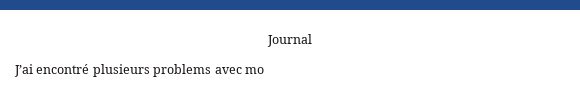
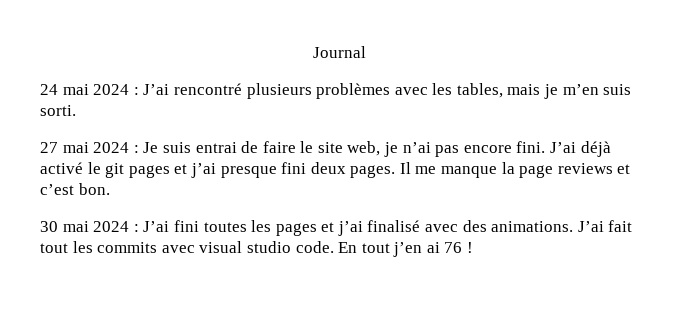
[14,64,264,77] J’ai encontré plusieurs problems avec mo -> [40,83,632,99] [40,105,76,116] [40,141,611,157] [40,162,631,178] [40,183,110,195] [40,220,633,236] [40,241,474,257] 24 mai 2024 : J’ai rencontré plusieurs problèmes avec les tables, mais je m’en suis sorti. // 27 mai 2024 : Je suis entrai de faire le site web, je n’ai pas encore fini. J’ai déjà activé le git pages et j’ai presque fini deux pages. Il me manque la page reviews et c’est bon. // 30 mai 2024 : J’ai fini toutes les pages et j’ai finalisé avec des animations. J’ai fait tout les commits avec visual studio code. En tout j’en ai 76 !

